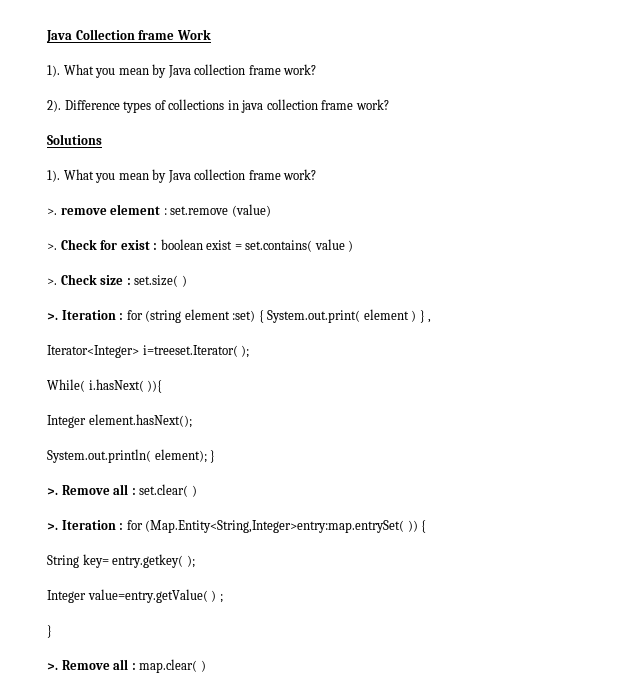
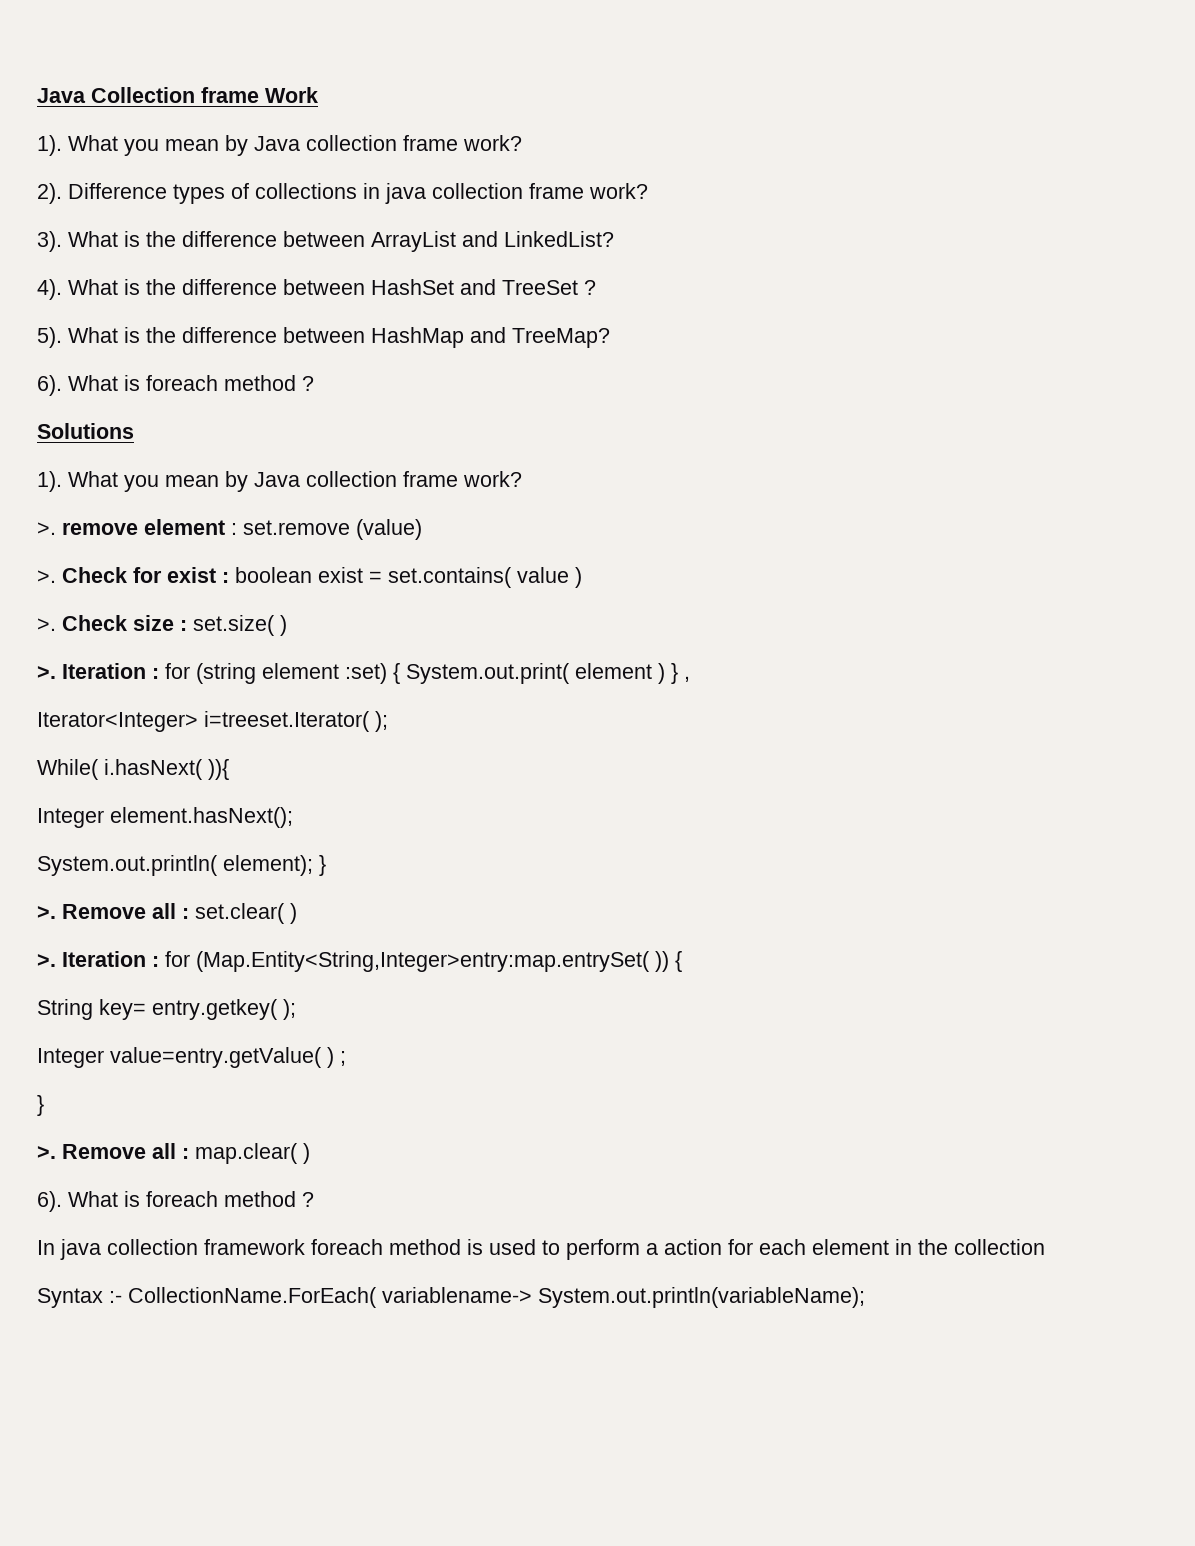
(389, 104) none -> [37,231,614,252] [37,279,596,300] [37,327,610,348] [37,375,314,396] // 3). What is the difference between ArrayList and LinkedList? // 4). What is the difference between HashSet and TreeSet ? // 5). What is the difference between HashMap and TreeMap? // 6). What is foreach method ?
(206, 666) none -> [37,1191,314,1212] [37,1239,1045,1260] [37,1287,865,1308] // 6). What is foreach method ? // In java collection framework foreach method is used to perform a action for each element in the collection // Syntax :- CollectionName.ForEach( variablename-> System.out.println(variableName);

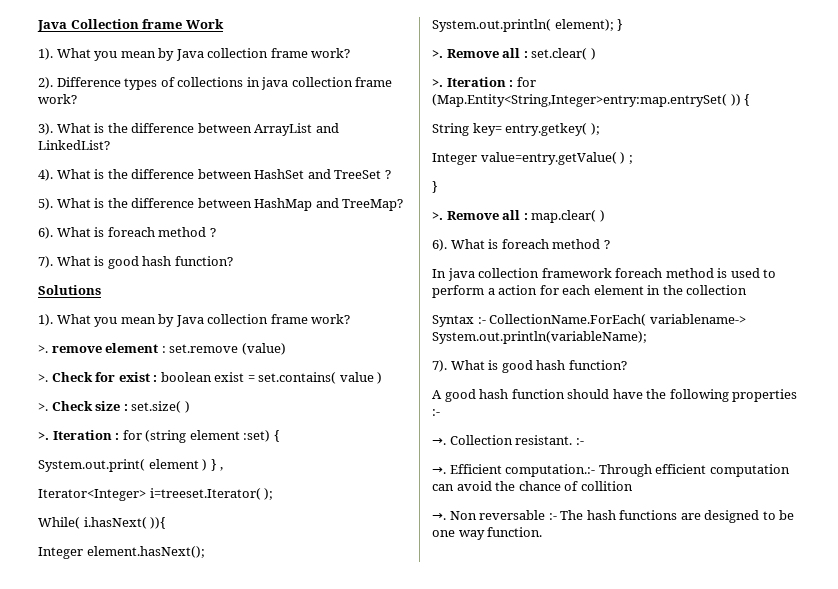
(314, 383) none -> [38,256,233,269] // 7). What is good hash function?
(400, 673) none -> (280, 436) //
(865, 1297) none -> [432,360,627,373] [432,389,798,402] [432,409,440,416] [432,435,584,445] [432,464,790,477] [432,481,633,491] [432,510,795,523] [432,527,543,540] // 7). What is good hash function? // A good hash function should have the following properties :- // →. Collection resistant. :- // →. Efficient computation.:- Through efficient computation can avoid the chance of collition // →. Non reversable :- The hash functions are designed to be one way function.

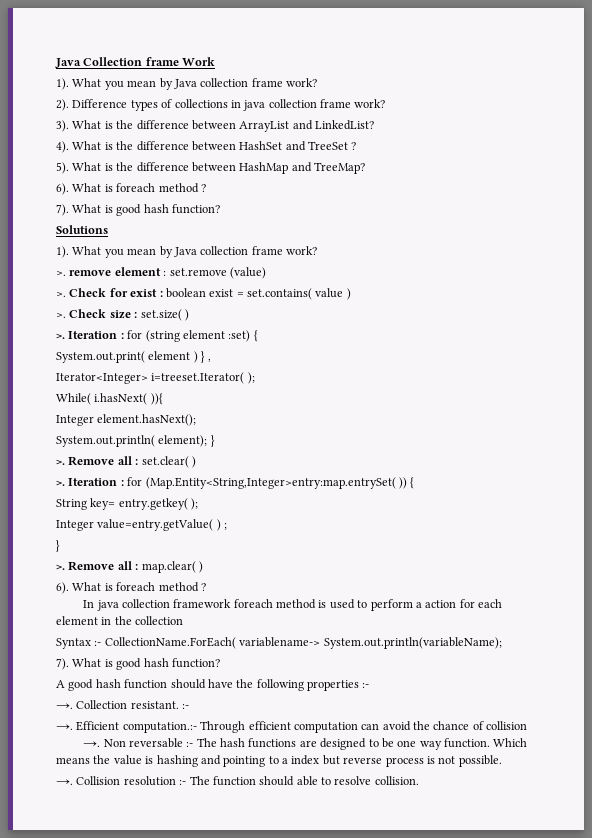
[580,481,633,491] collition -> [486,721,528,730] collision
(543, 532) none -> [493,738,528,747] [56,755,502,767] [56,776,419,786] Which means the value is hashing and pointing to a index but reverse process is not possible. // →. Collision resolution :- The function should able to resolve collision.

